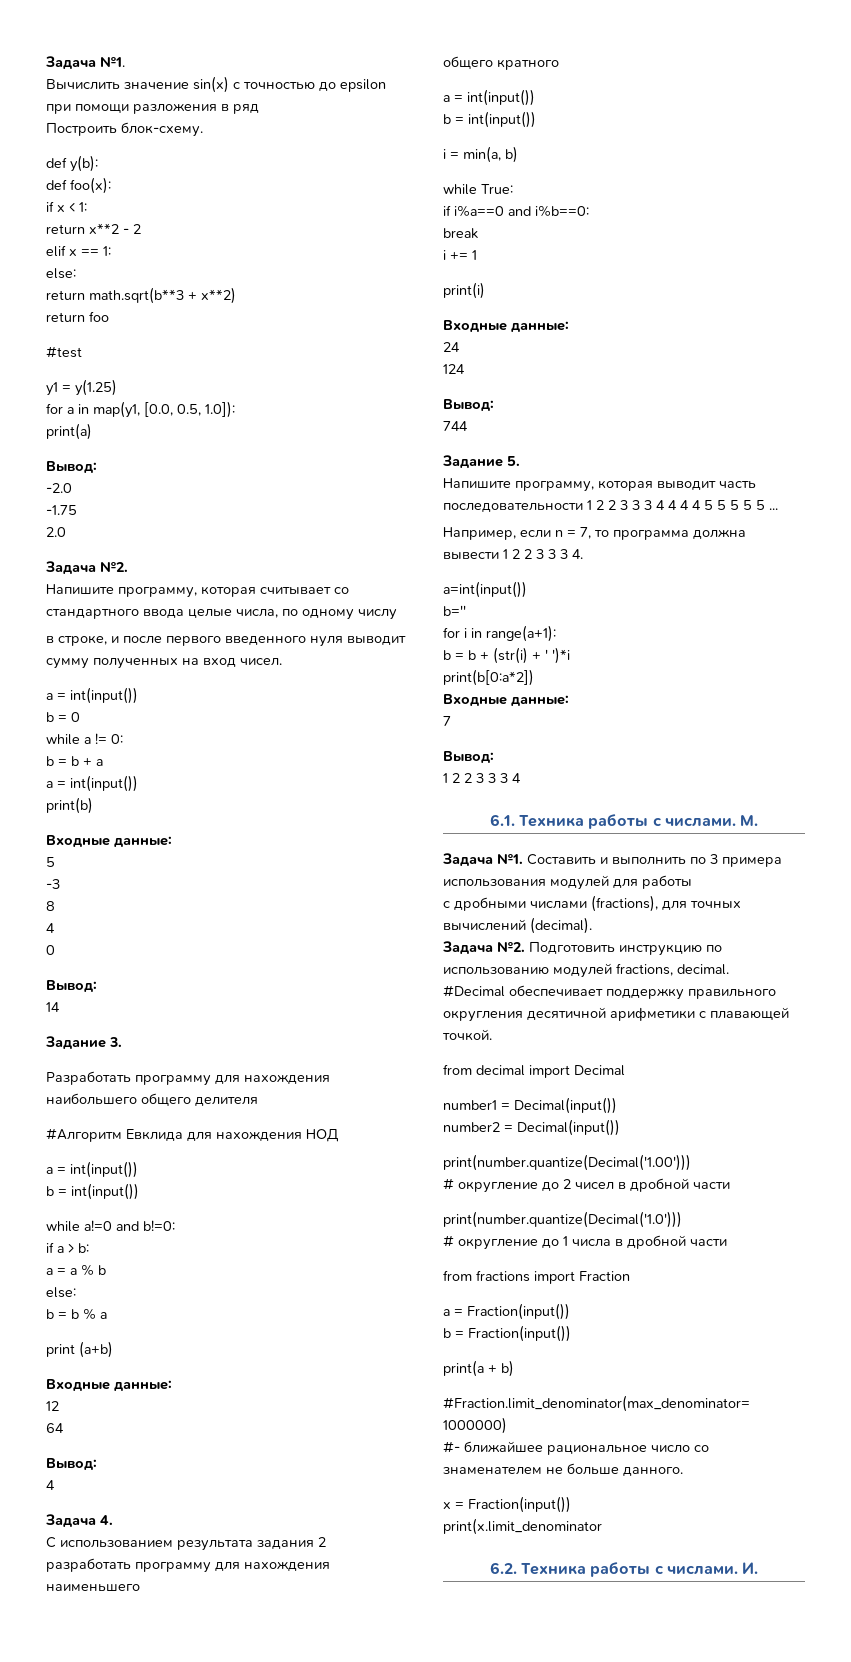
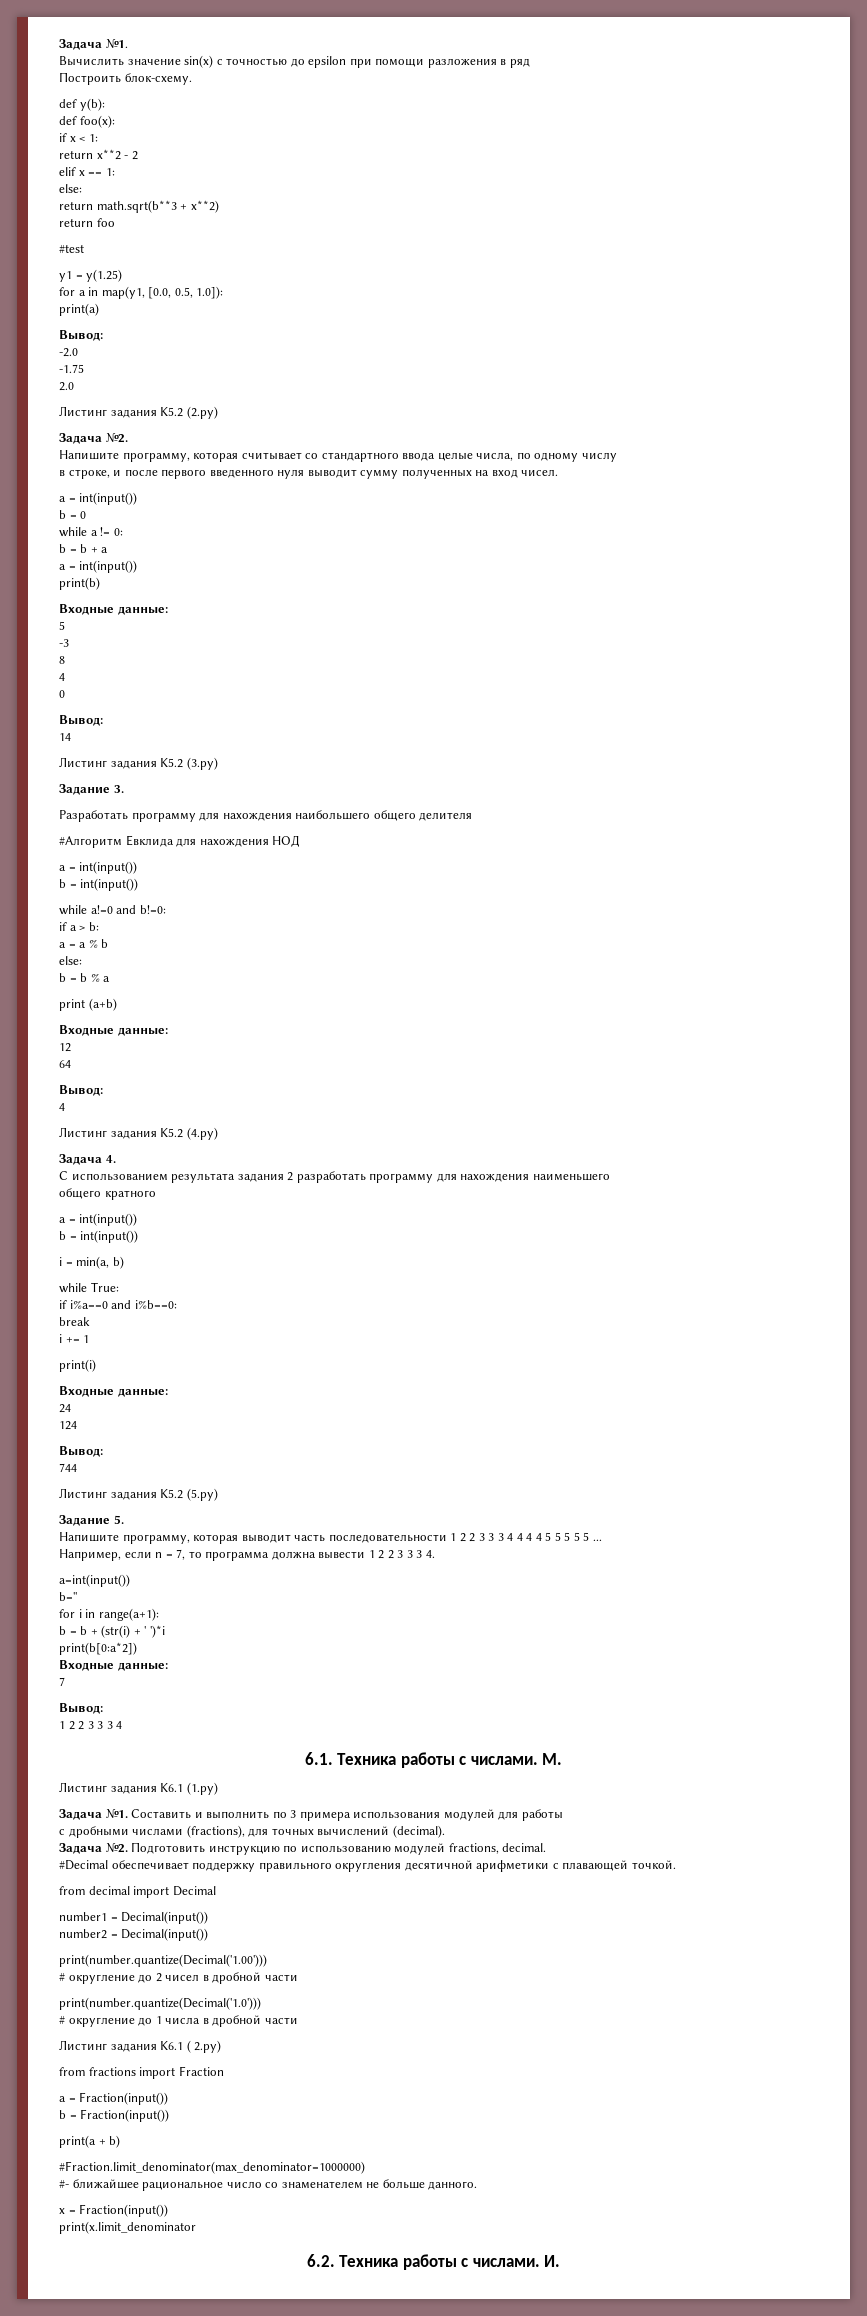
(66, 532) none -> [59,406,218,419] // Листинг задания K5.2 (2.py)
(60, 1007) none -> [59,757,218,770] // Листинг задания K5.2 (3.py)
(55, 1485) none -> [59,1127,218,1140] // Листинг задания K5.2 (4.py)
(468, 426) none -> [59,1488,218,1501] // Листинг задания K5.2 (5.py)
(759, 820) none -> [59,1782,218,1795] // Листинг задания K6.1 (1.py)
(727, 1242) none -> [59,2040,222,2053] // Листинг задания K6.1 ( 2.py)

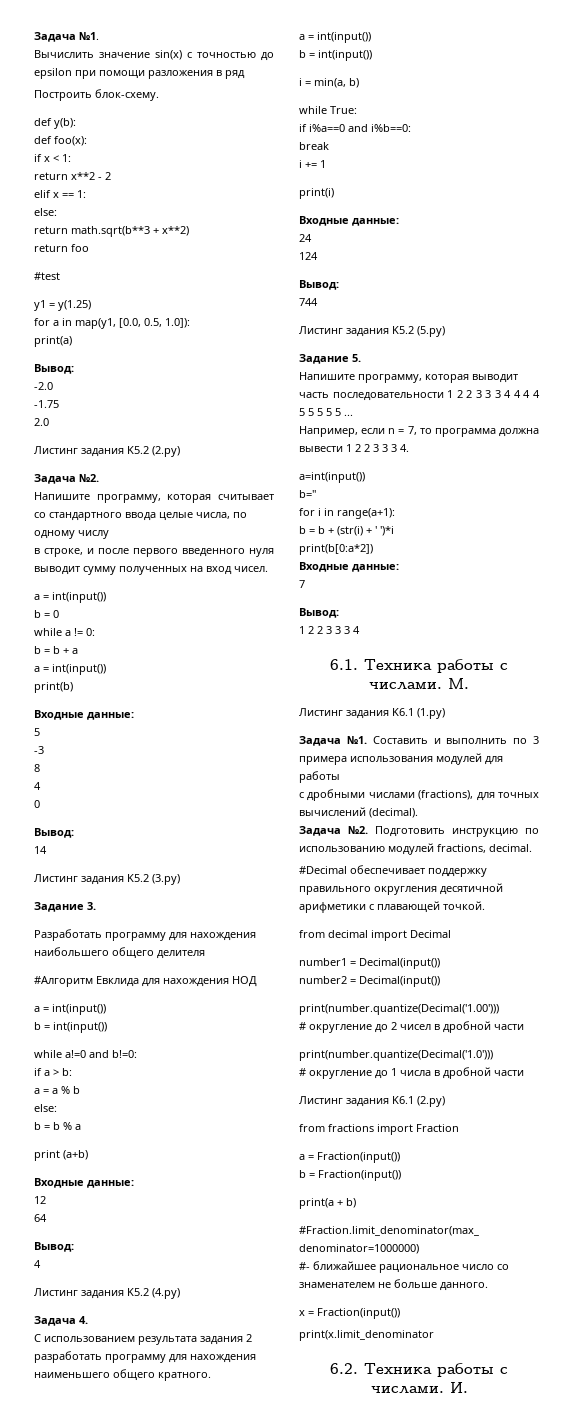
[59,1188,156,1200] // общего кратного -> [113,1369,211,1381] общего кратного.
[186,2040,222,2053] ( 2.py) -> [417,1096,445,1107] (2.py)

